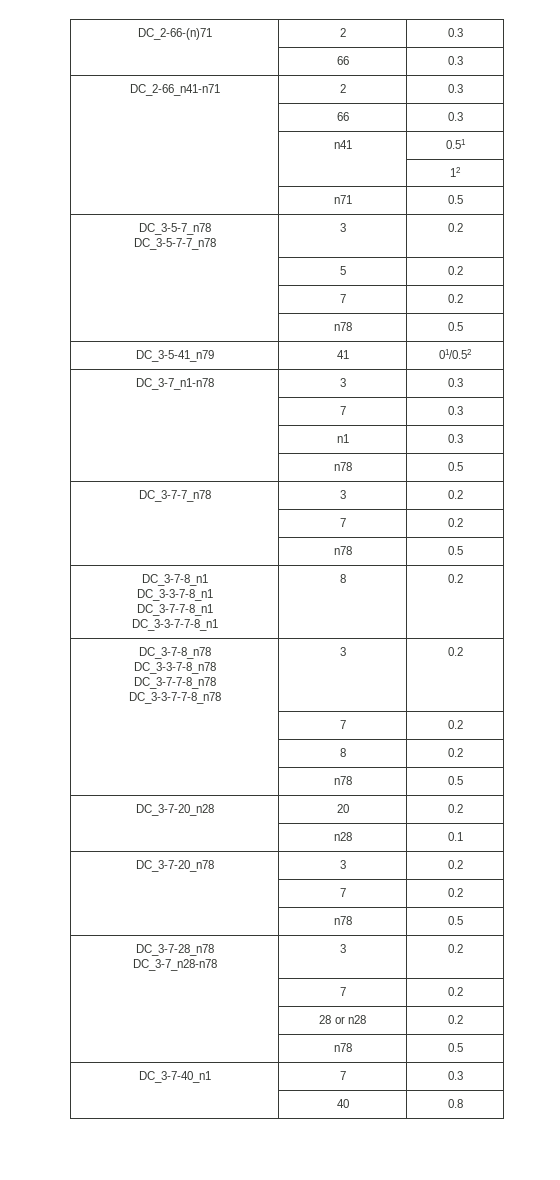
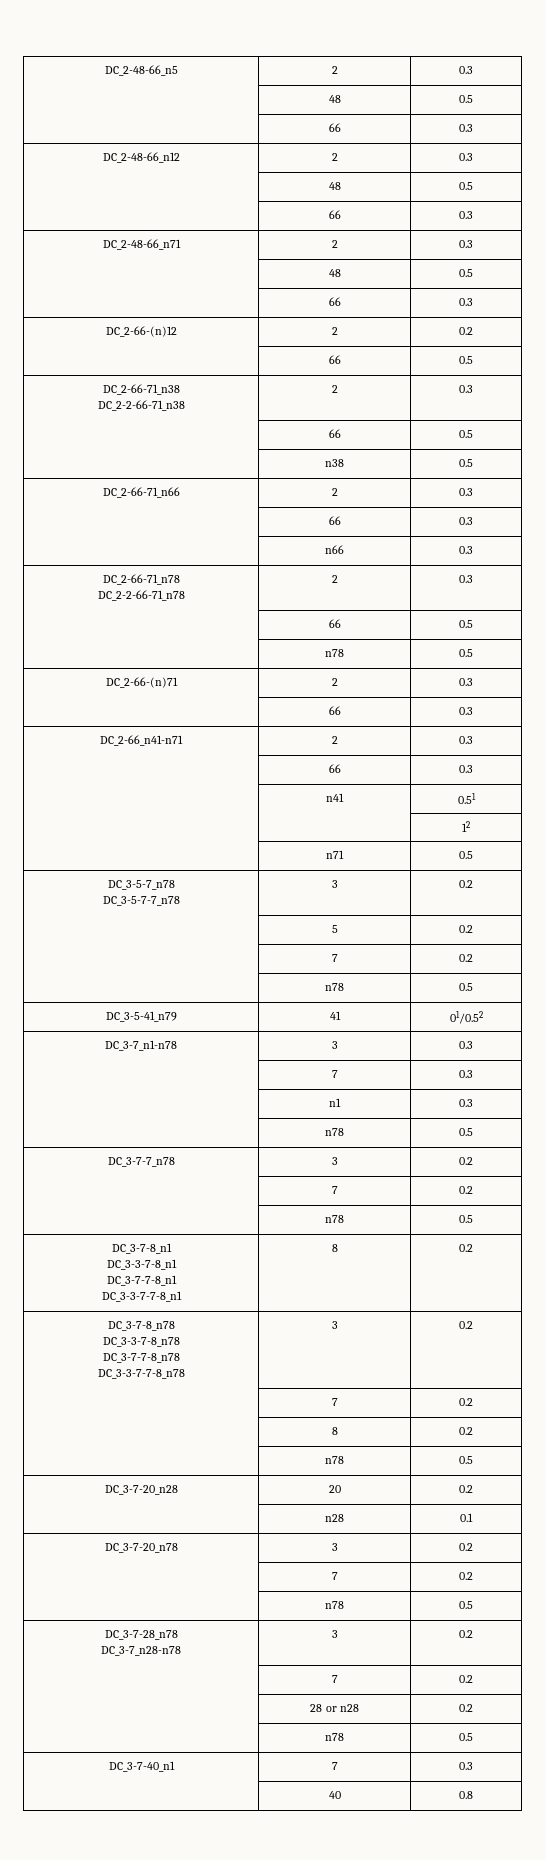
(137, 34) none -> [104,65,178,76] [331,66,338,74] [459,66,473,74] [328,95,341,103] [459,95,473,103] [328,123,341,132] [459,124,473,132] [102,152,180,163] [331,153,338,161] [459,153,473,161] [328,182,341,190] [459,182,473,190] [328,210,341,219] [459,211,473,219] [102,239,181,250] [331,240,338,248] [459,240,473,248] [328,269,341,277] [459,269,473,277] [328,297,341,306] [459,298,473,306] [105,326,177,337] [331,327,338,335] [459,327,473,335] [328,355,341,364] [459,356,473,364] [102,384,180,395] [97,400,185,411] [331,385,338,393] [459,385,473,393] [328,429,341,438] [459,430,473,438] [324,459,344,467] [459,459,473,467] [102,487,180,498] [331,488,338,496] [459,488,473,496] [328,516,341,525] [459,517,473,525] [324,545,344,554] [459,546,473,554] [102,574,180,585] [97,590,185,601] [331,575,338,583] [459,575,473,583] [328,619,341,628] [459,620,473,628] [324,649,344,657] [459,649,473,657] DC_2-48-66_n5 | 2 | 0.3 // | 48 | 0.5 // | 66 | 0.3 // DC_2-48-66_n12 | 2 | 0.3 // | 48 | 0.5 // | 66 | 0.3 // DC_2-48-66_n71 | 2 | 0.3 // | 48 | 0.5 // | 66 | 0.3 // DC_2-66-(n)12 | 2 | 0.2 // | 66 | 0.5 // DC_2-66-71_n38 // DC_2-2-66-71_n38 | 2 | 0.3 // | 66 | 0.5 // | n38 | 0.5 // DC_2-66-71_n66 | 2 | 0.3 // | 66 | 0.3 // | n66 | 0.3 // DC_2-66-71_n78 // DC_2-2-66-71_n78 | 2 | 0.3 // | 66 | 0.5 // | n78 | 0.5 //

